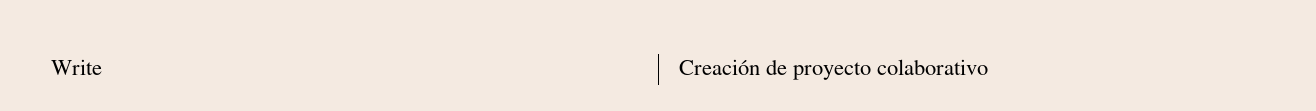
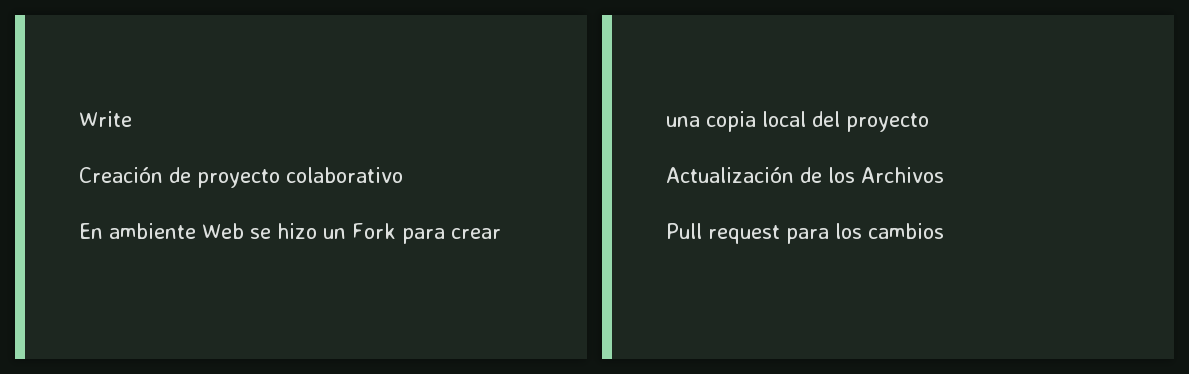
(989, 67) none -> [79,223,501,244] [666,111,929,132] [666,167,944,183] [666,223,944,244] // En ambiente Web se hizo un Fork para crear una copia local del proyecto // Actualización de los Archivos // Pull request para los cambios

